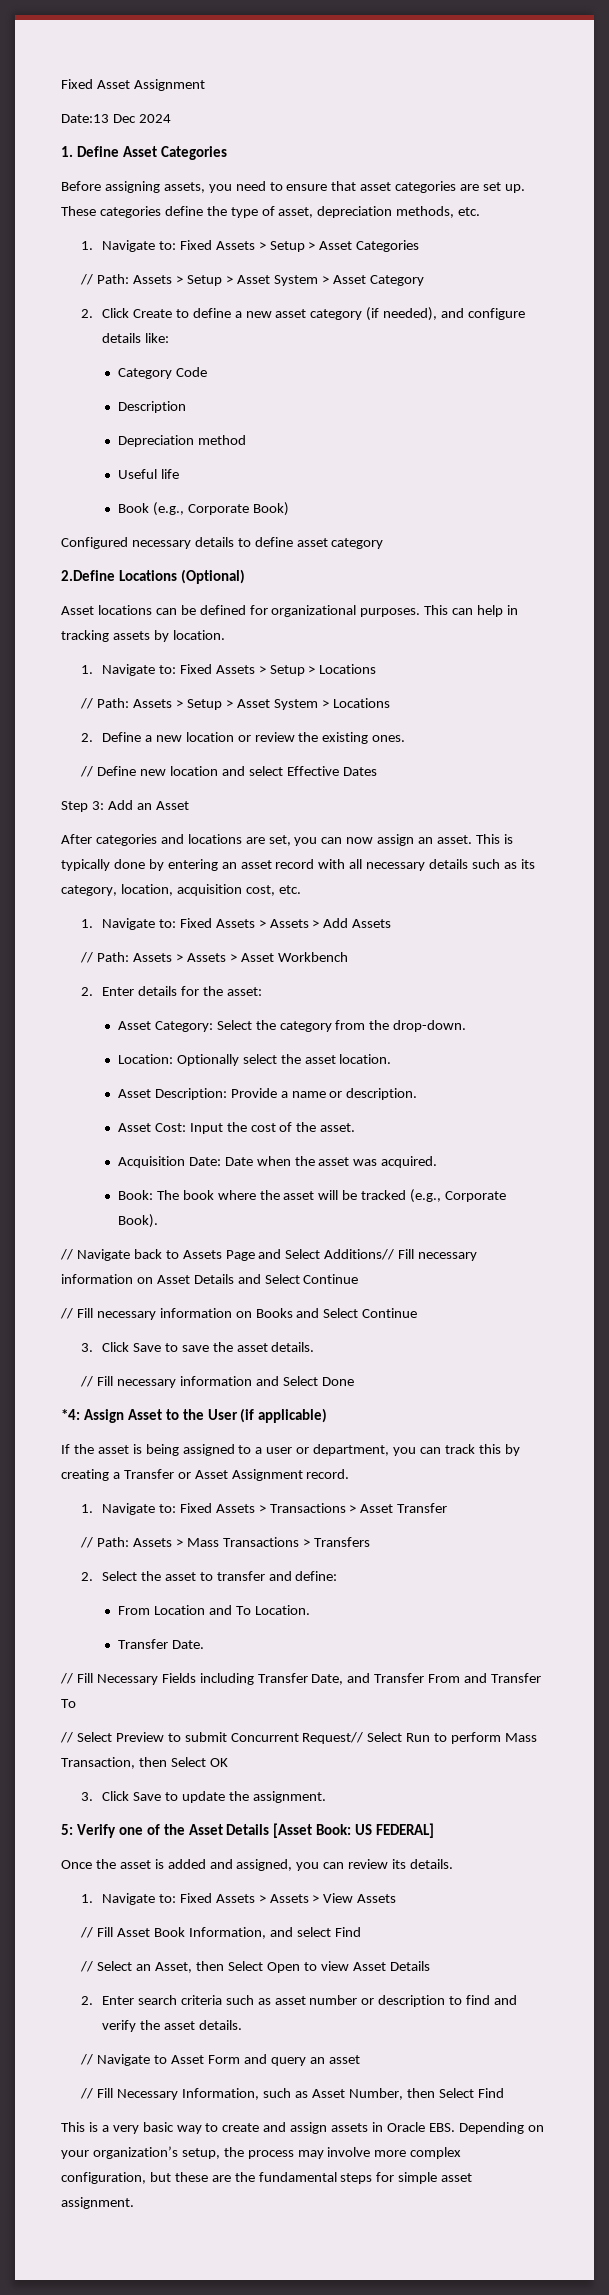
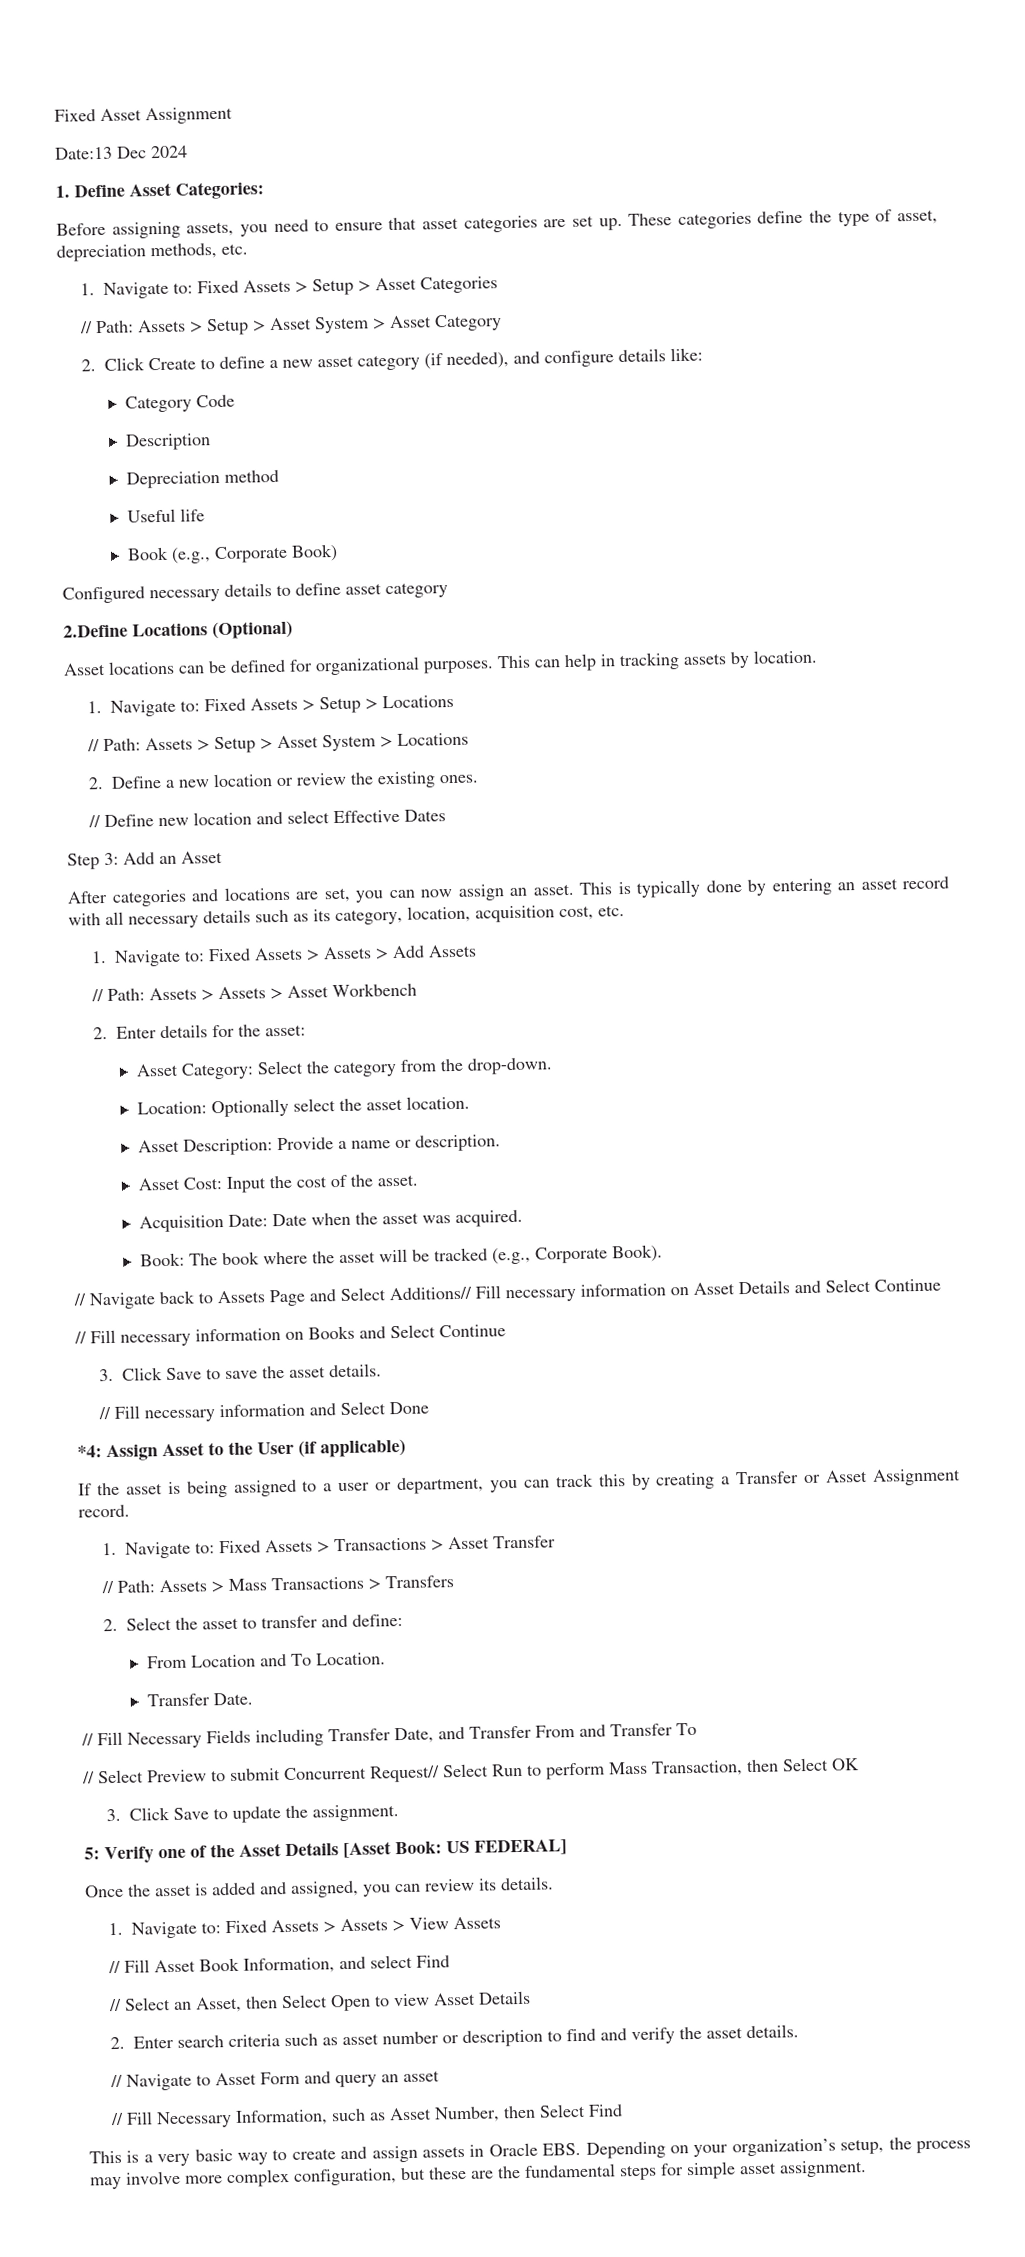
[160,146,227,160] Categories -> [175,181,264,200] Categories:

